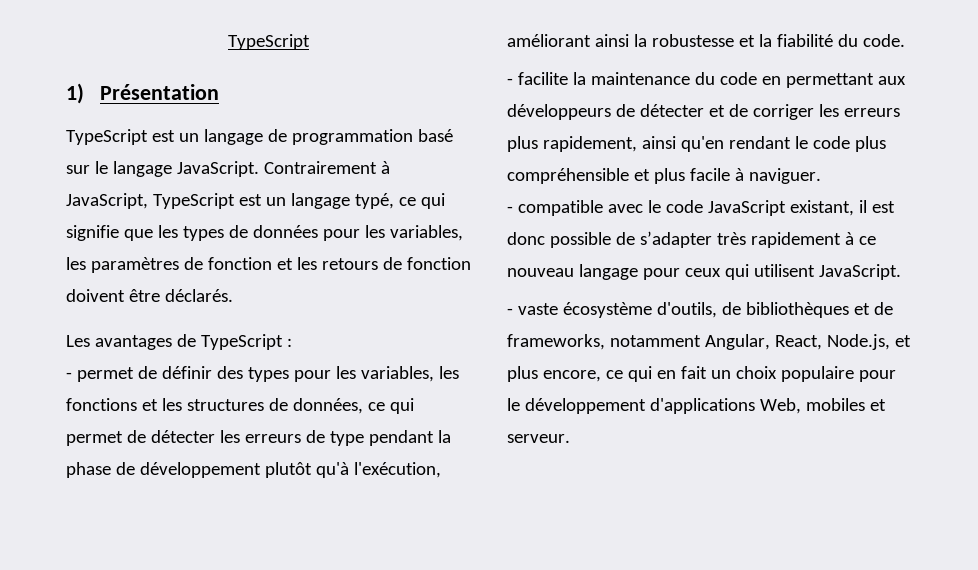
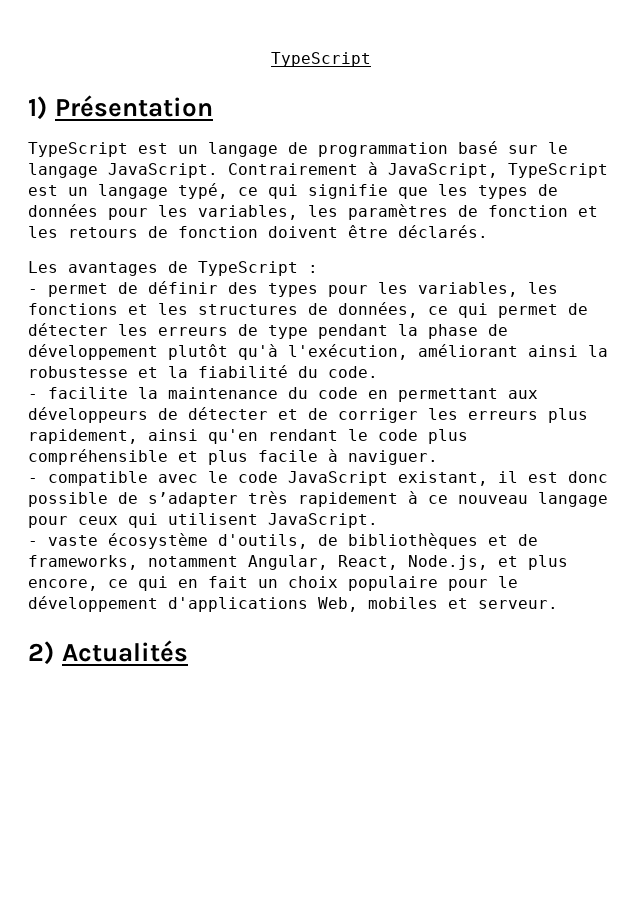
(570, 438) none -> [28,640,188,665] // 2) Actualités

